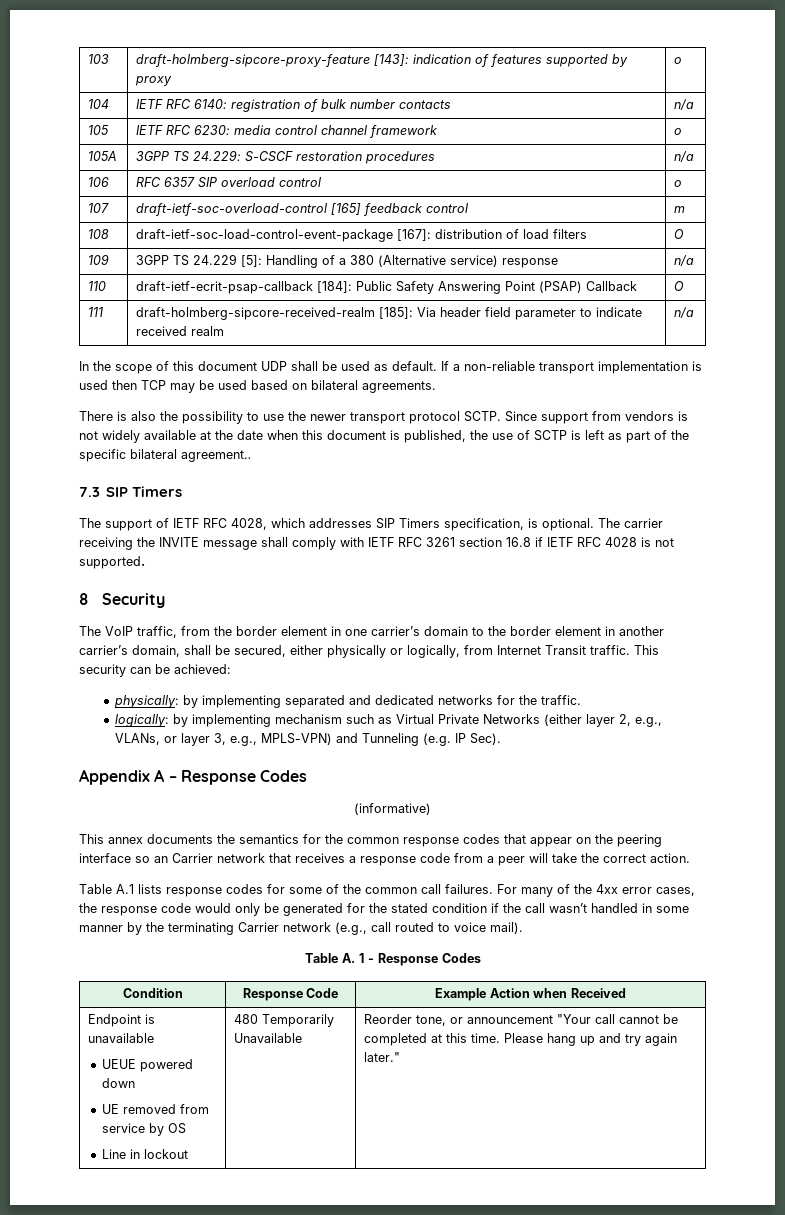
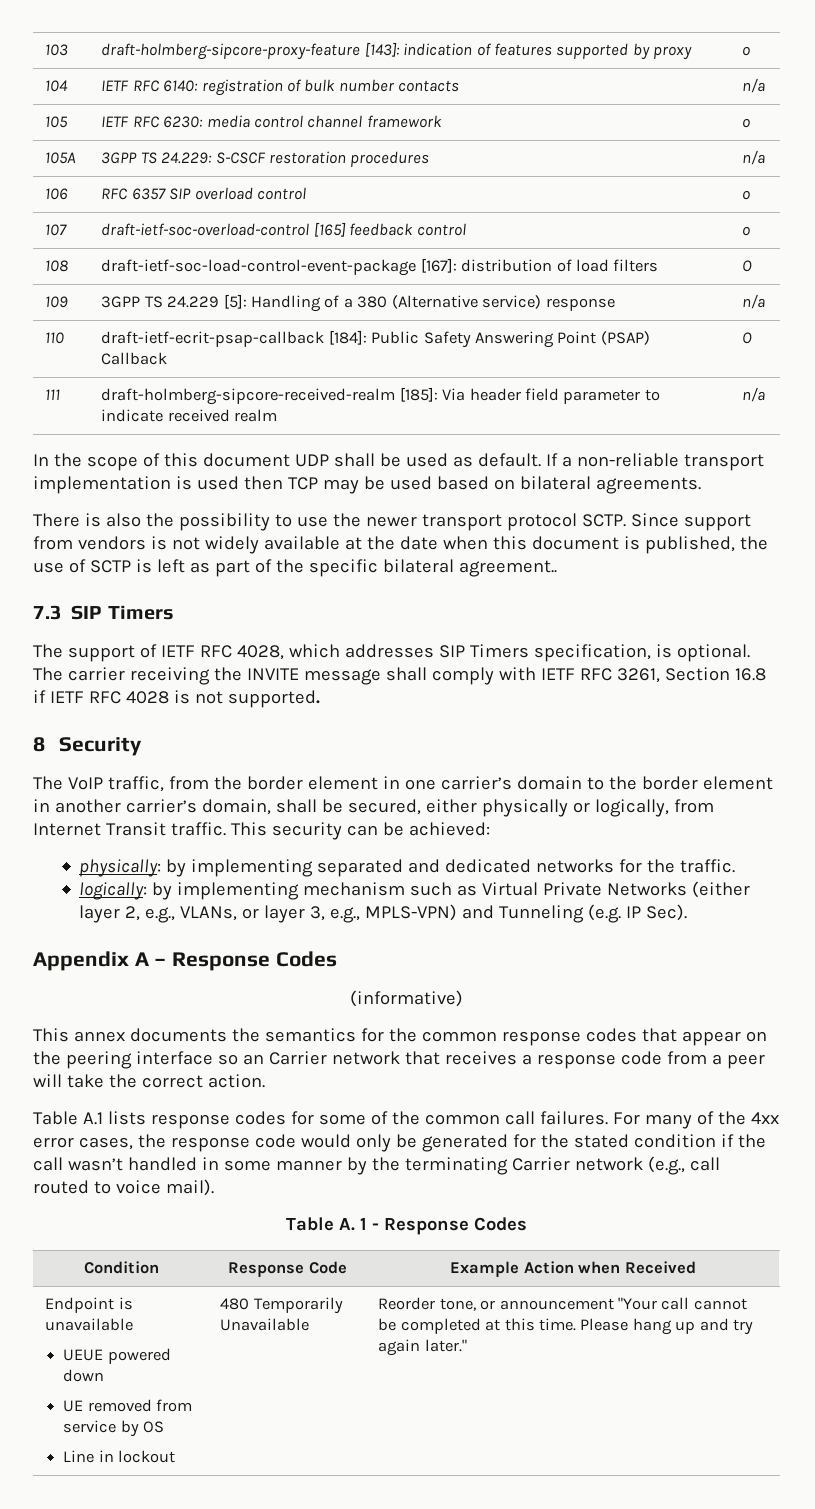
[674,206,686,213] m -> [742,226,751,236] o
[426,537,502,547] 3261 section -> [616,667,730,683] 3261, Section

